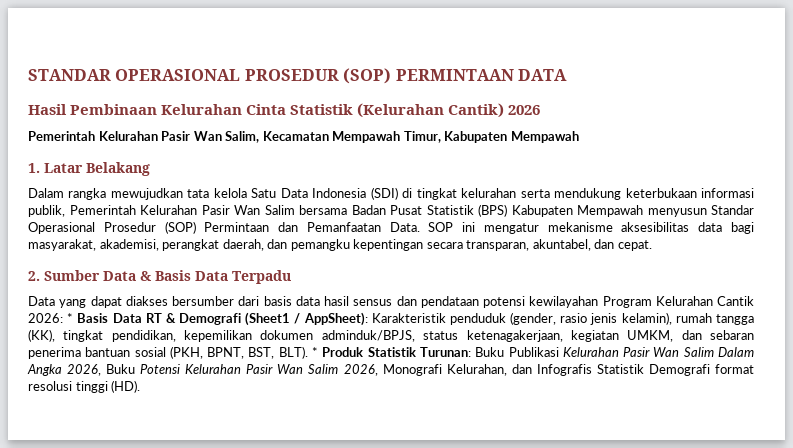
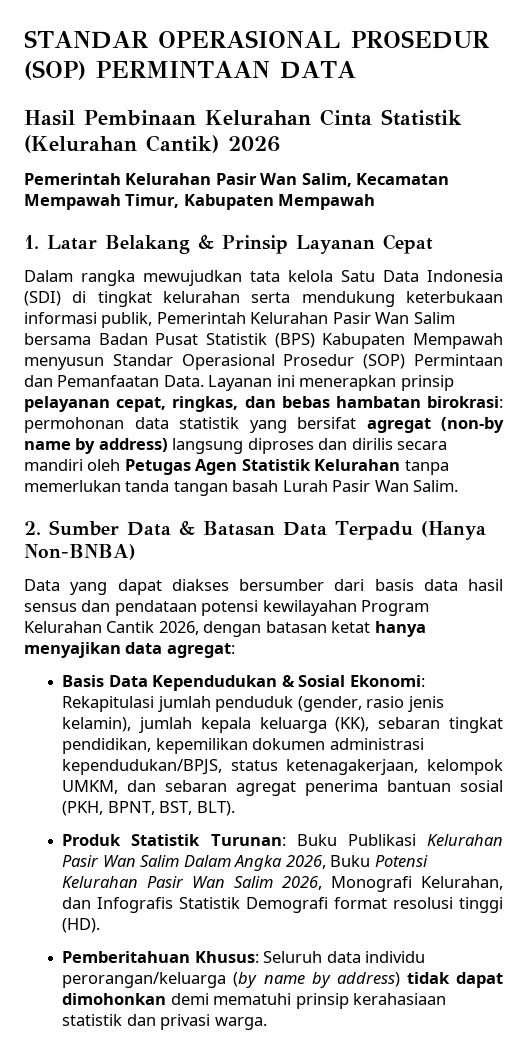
(150, 169) none -> [198,234,433,254] & Prinsip Layanan Cepat
[428,222,754,234] [28,239,652,251] SOP ini mengatur mekanisme aksesibilitas data bagi masyarakat, akademisi, perangkat daerah, dan pemangku kepentingan secara transparan, akuntabel, dan cepat. -> [208,375,454,391] [24,396,503,412] [24,417,504,433] [24,438,448,454] [24,459,449,475] [24,480,459,496] Layanan ini menerapkan prinsip pelayanan cepat, ringkas, dan bebas hambatan birokrasi: permohonan data statistik yang bersifat agregat (non-by name by address) langsung diproses dan dirilis secara mandiri oleh Petugas Agen Statistik Kelurahan tanpa memerlukan tanda tangan basah Lurah Pasir Wan Salim.
[155,270,191,281] Basis -> [203,521,275,536] Batasan
(291, 277) none -> [420,521,486,540] [24,544,136,560] (Hanya Non-BNBA)
[28,312,446,326] 2026: * Basis Data RT & Demografi (Sheet1 / AppSheet): Karakteristik -> [158,621,426,637] [24,642,235,658] [62,675,425,691] [62,696,211,712] 2026, dengan batasan ketat hanya menyajikan data agregat: // Basis Data Kependudukan & Sosial Ekonomi: Rekapitulasi jumlah
[675,313,754,325] [28,329,55,342] rumah tangga (KK), -> [139,717,441,733] jumlah kepala keluarga (KK), sebaran
[321,330,415,342] adminduk/BPJS, -> [329,738,424,750] [62,759,223,775] administrasi kependudukan/BPJS,
[570,330,619,342] kegiatan -> [427,759,503,775] kelompok
(755, 335) none -> [236,781,297,796] agregat
[312,347,319,357] * -> (235, 808) //
(141, 386) none -> [62,951,426,963] [62,972,503,988] [62,993,447,1009] [62,1014,267,1030] // Pemberitahuan Khusus: Seluruh data individu perorangan/keluarga (by name by address) tidak dapat dimohonkan demi mematuhi prinsip kerahasiaan statistik dan privasi warga.

